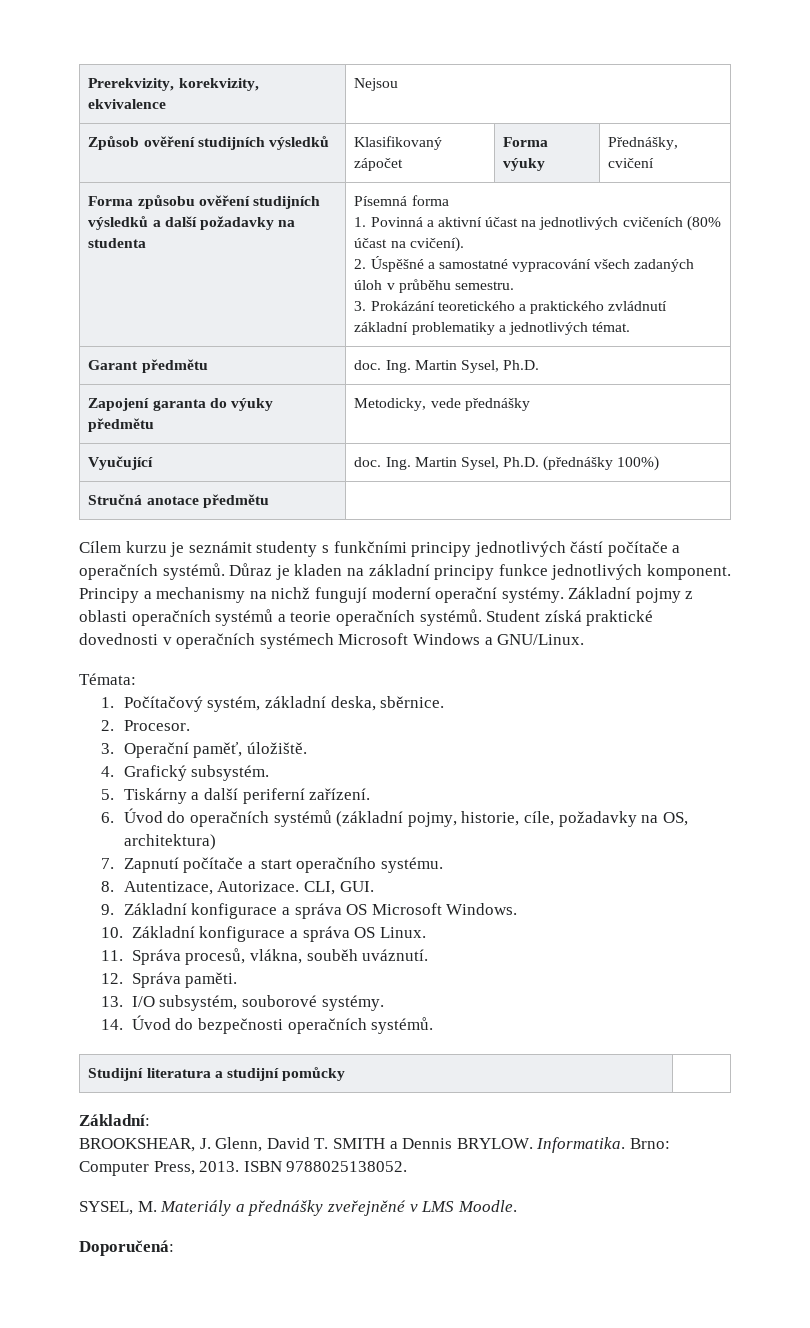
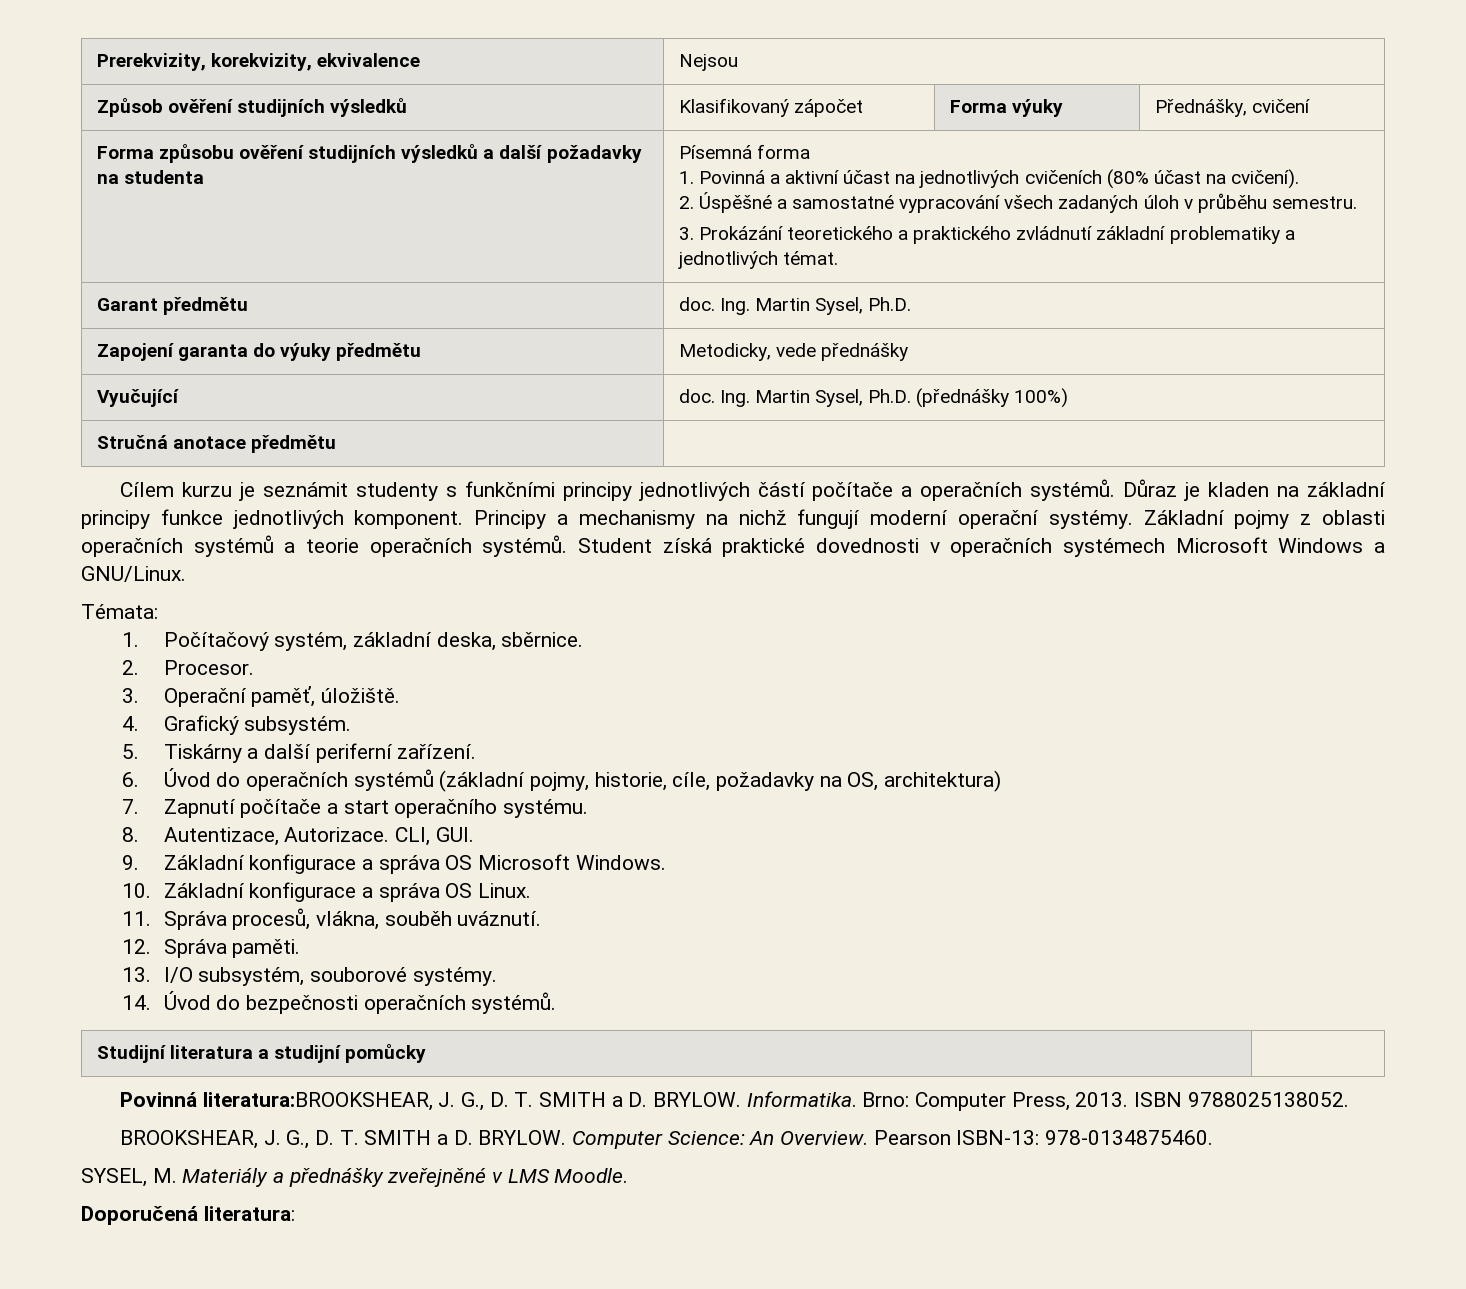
[79,1114,150,1126] [79,1137,453,1152] Základní: // BROOKSHEAR, J. Glenn, David T. SMITH a Dennis -> [119,1092,648,1111] Povinná literatura:BROOKSHEAR, J. G., D. T. SMITH a D.
(408, 1166) none -> [119,1130,1214,1149] // BROOKSHEAR, J. G., D. T. SMITH a D. BRYLOW. Computer Science: An Overview. Pearson ISBN-13: 978-0134875460.
[79,1240,174,1256] Doporučená: -> [81,1206,295,1225] Doporučená literatura:

